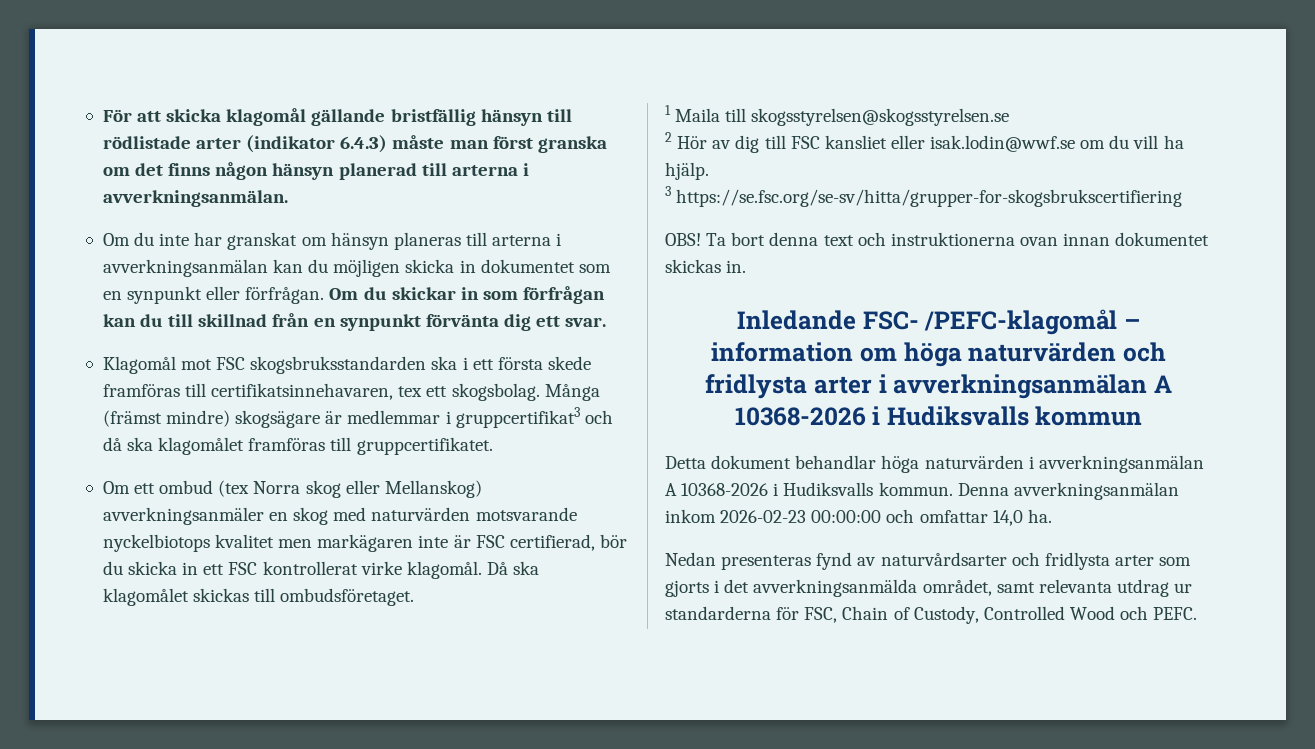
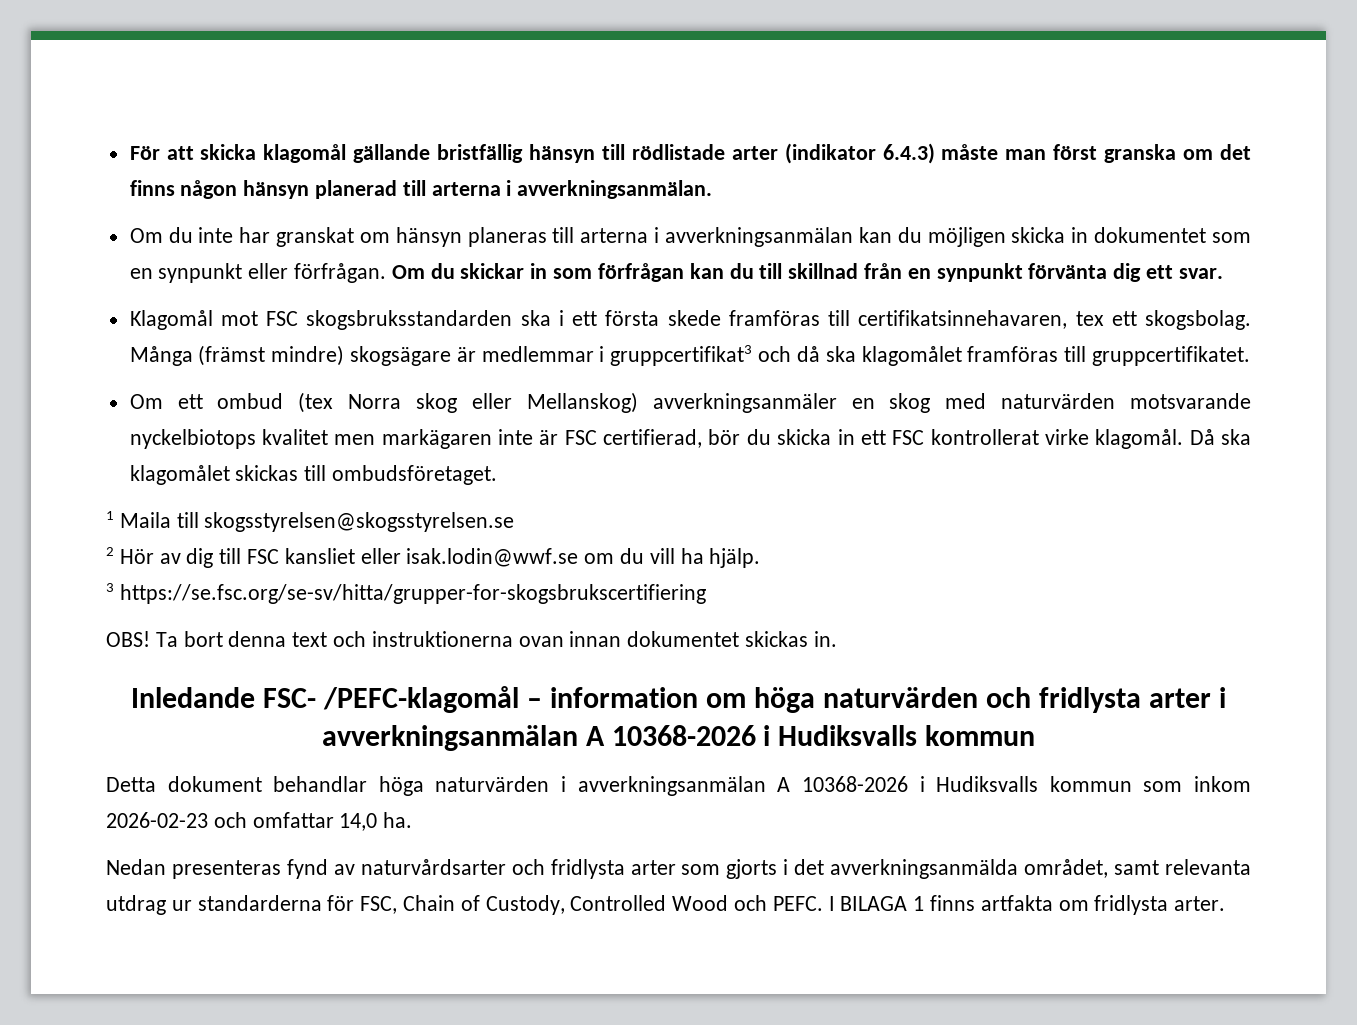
[878,482,1179,500] kommun. Denna avverkningsanmälan -> [1049,776,1183,792] kommun som
[811,510,882,523] 00:00:00 -> (208, 820) none
(1198, 613) none -> [828,895,1226,915] I BILAGA 1 finns artfakta om fridlysta arter.

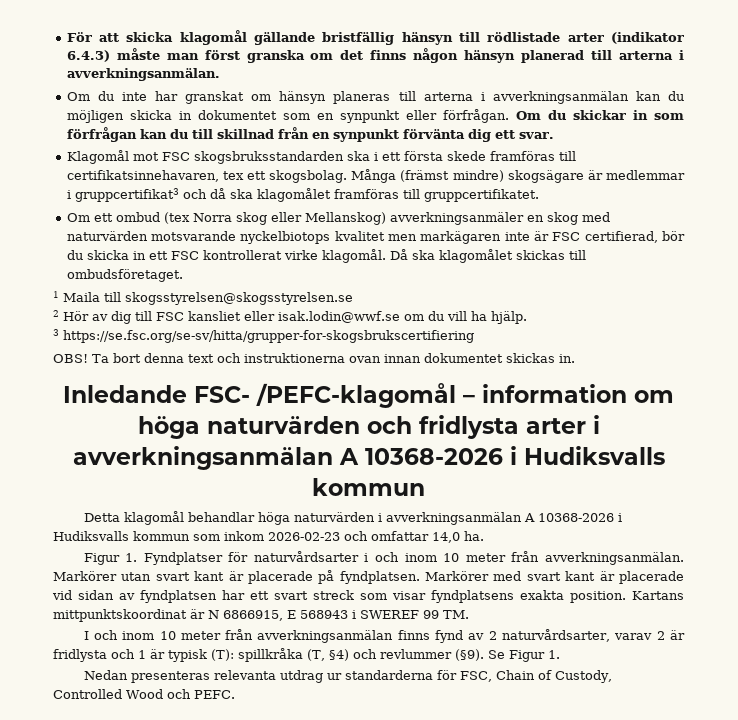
[167,776,262,792] dokument -> [123,511,184,525] klagomål
[106,859,1160,879] Nedan presenteras fynd av naturvårdsarter och fridlysta arter som gjorts i det avverkningsanmälda området, samt -> [83,551,684,565] [53,570,684,584] [52,590,684,603] [53,609,469,622] [83,629,685,643] [53,648,560,662] [83,670,210,683] Figur 1. Fyndplatser för naturvårdsarter i och inom 10 meter från avverkningsanmälan. Markörer utan svart kant är placerade på fyndplatsen. Markörer med svart kant är placerade vid sidan av fyndplatsen har ett svart streck som visar fyndplatsens exakta position. Kartans mittpunktskoordinat är N 6866915, E 568943 i SWEREF 99 TM. // I och inom 10 meter från avverkningsanmälan finns fynd av 2 naturvårdsarter, varav 2 är fridlysta och 1 är typisk (T): spillkråka (T, §4) och revlummer (§9). Se Figur 1. // Nedan presenteras
[828,895,1226,915] I BILAGA 1 finns artfakta om fridlysta arter. -> (235, 694) none

